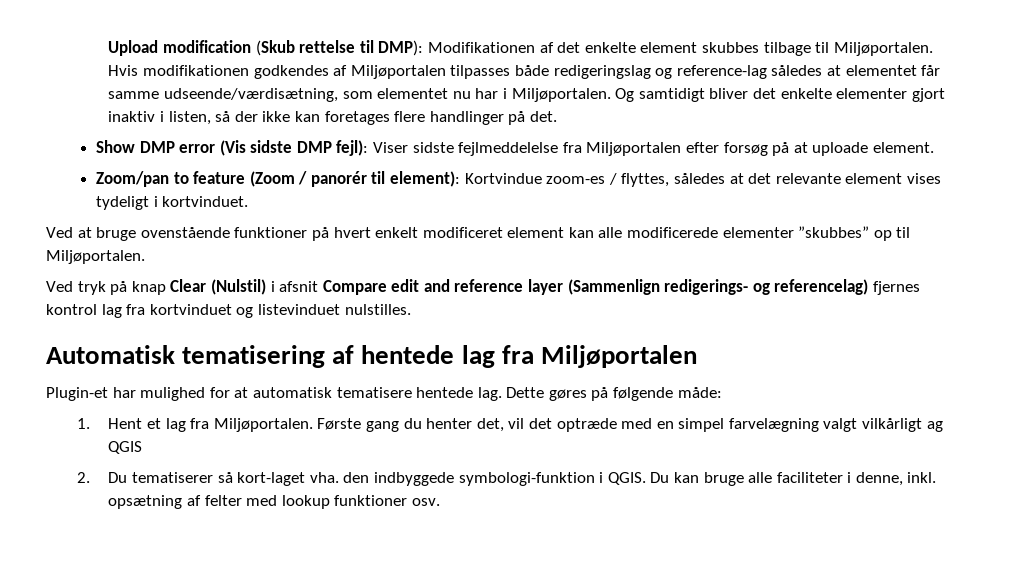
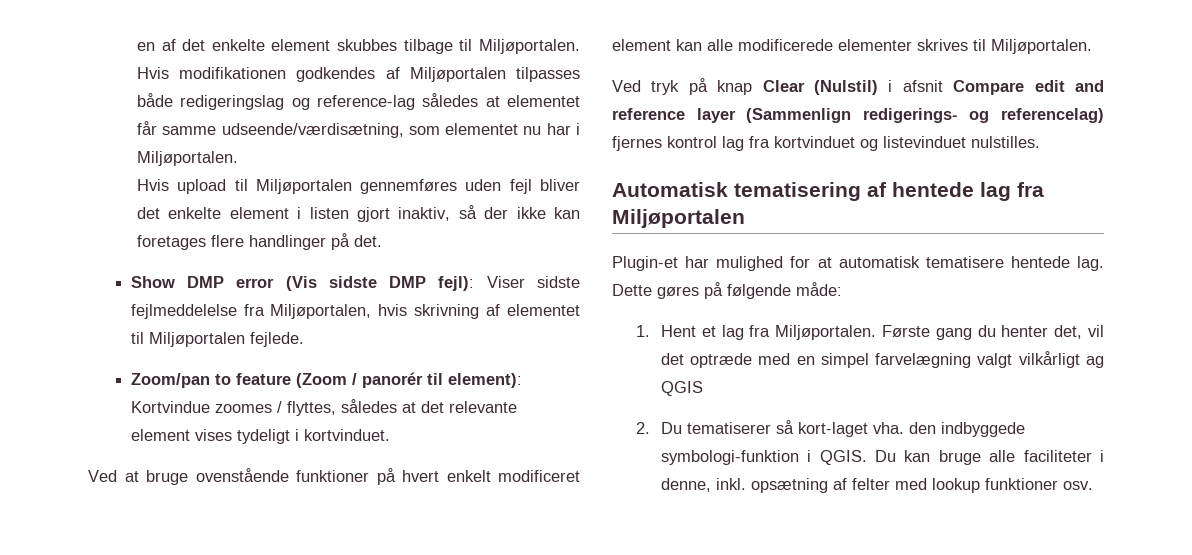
[108,40,535,56] Upload modification (Skub rettelse til DMP): Modifikationen -> [136,42,155,51] en
[615,88,945,102] [108,111,211,125] Og samtidigt bliver det enkelte elementer gjort inaktiv i listen, -> [136,179,580,194] [136,207,451,222] // Hvis upload til Miljøportalen gennemføres uden fejl bliver det enkelte element i listen gjort inaktiv,
[586,142,934,156] Miljøportalen efter forsøg på at uploade element. -> [270,304,580,319] [130,332,304,347] Miljøportalen, hvis skrivning af elementet til Miljøportalen fejlede.
[546,176,606,184] zoom-es -> [214,404,272,413] zoomes
[798,226,892,241] ”skubbes” op -> [917,39,968,51] skrives

